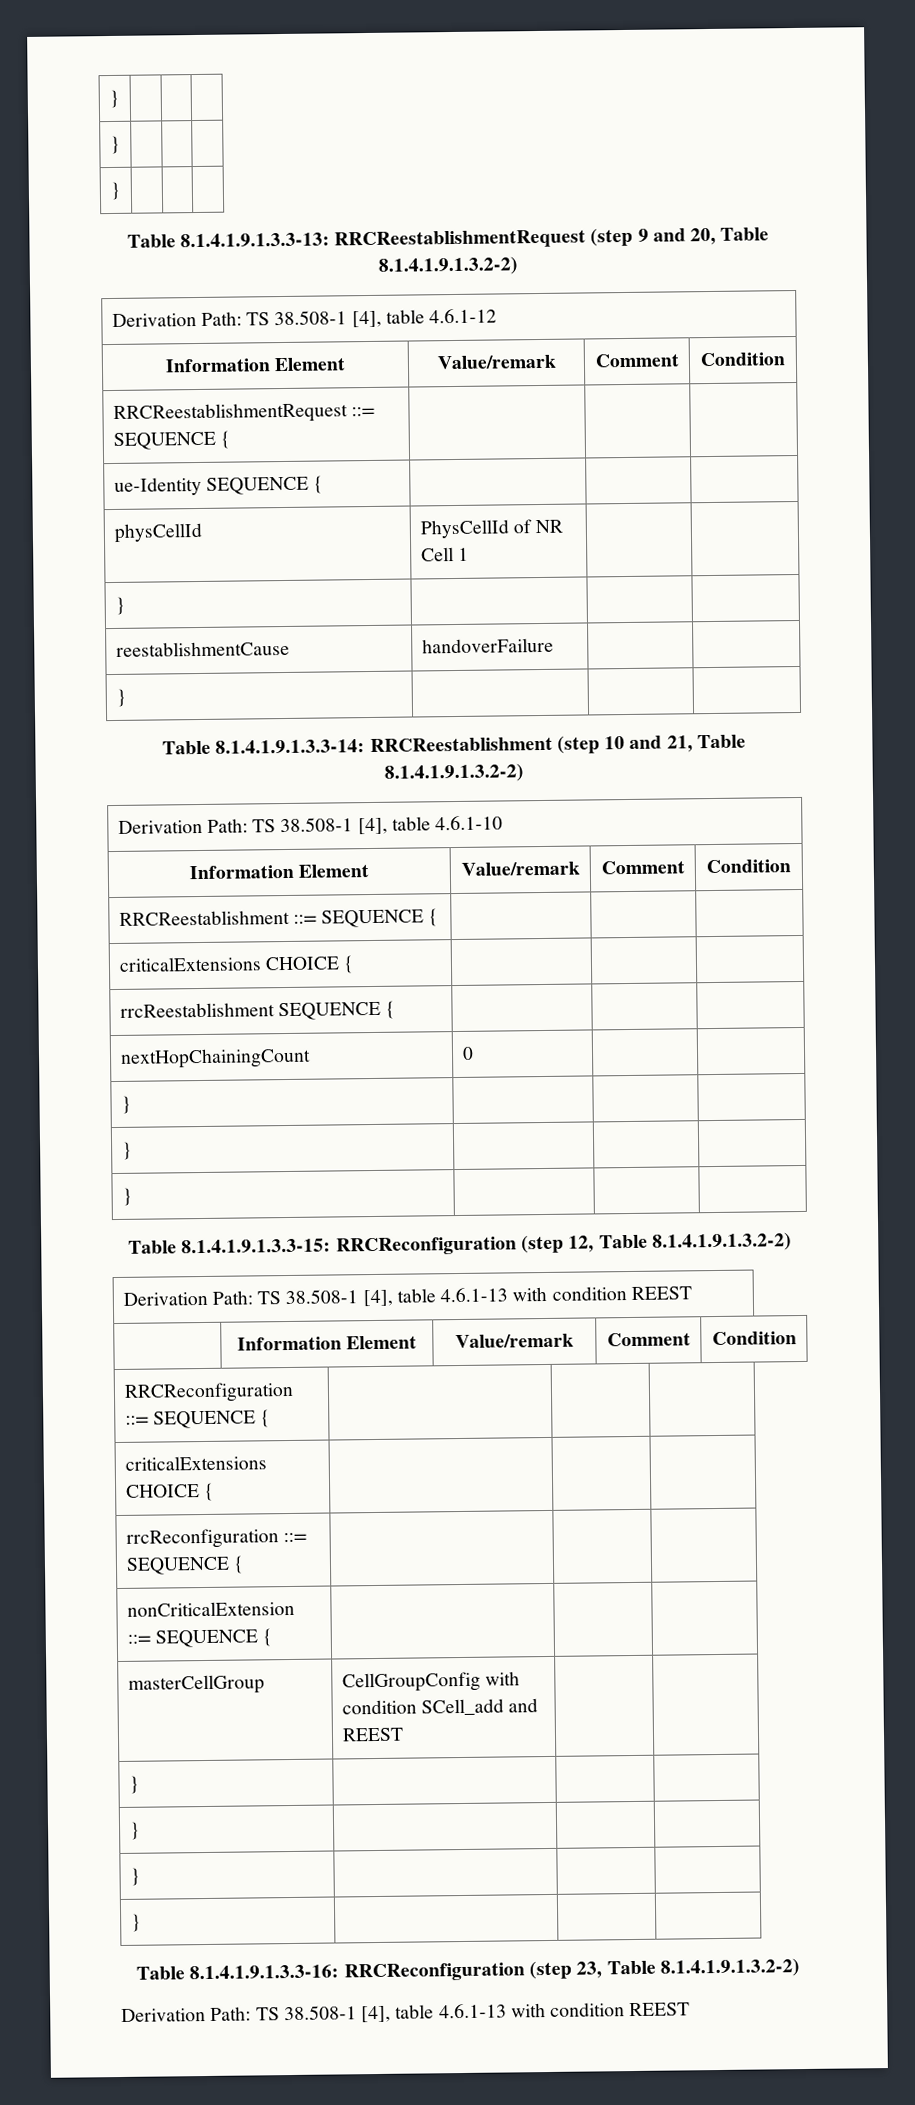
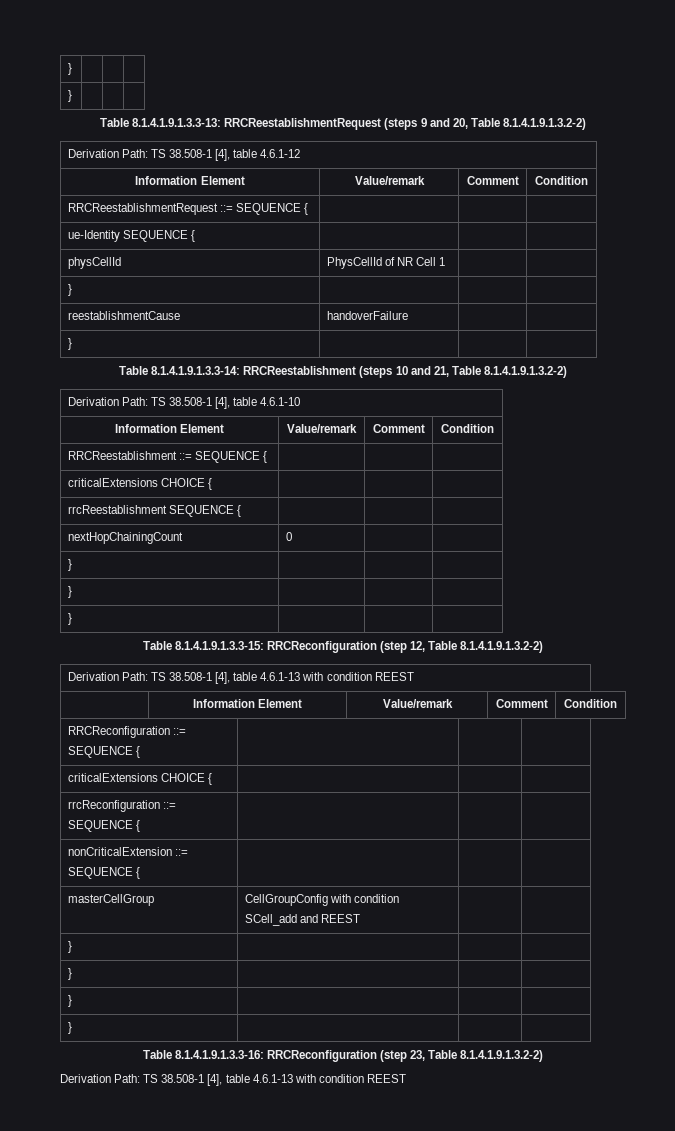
[108,89,119,109] [109,135,120,155] [109,181,121,201] } | | | // } | | | // } | | | -> [67,63,72,75] [67,90,72,102] } | | | // } | | |
[590,227,634,247] (step -> [384,118,418,130] (steps
[556,735,600,754] (step -> [359,366,393,378] (steps

